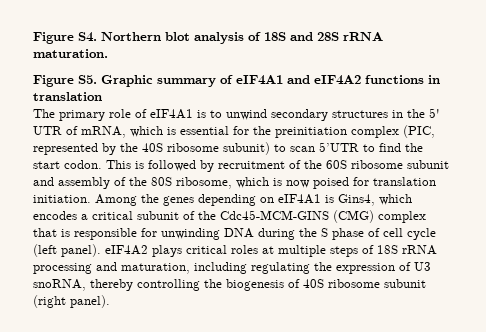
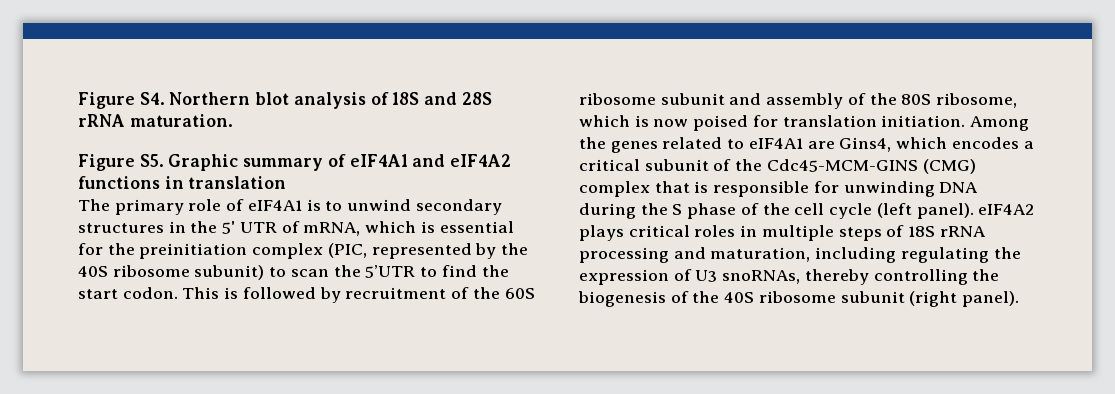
(315, 149) none -> [333,265,361,277] the
[198,194,334,206] depending on eIF4A1 is -> [662,137,835,149] related to eIF4A1 are
(380, 232) none -> [762,203,790,215] the
[262,246,274,254] at -> [740,225,758,237] in
[33,279,86,291] snoRNA, -> [722,270,801,284] snoRNAs,
(300, 283) none -> [692,291,720,303] the

